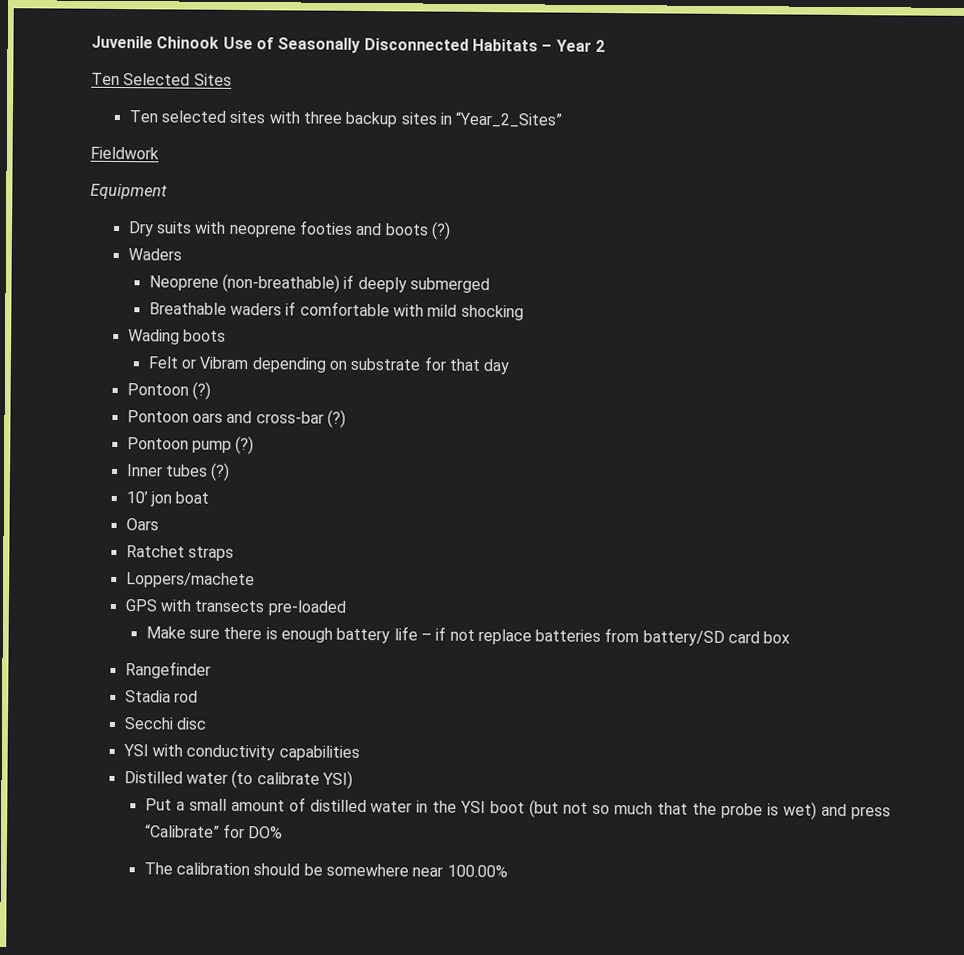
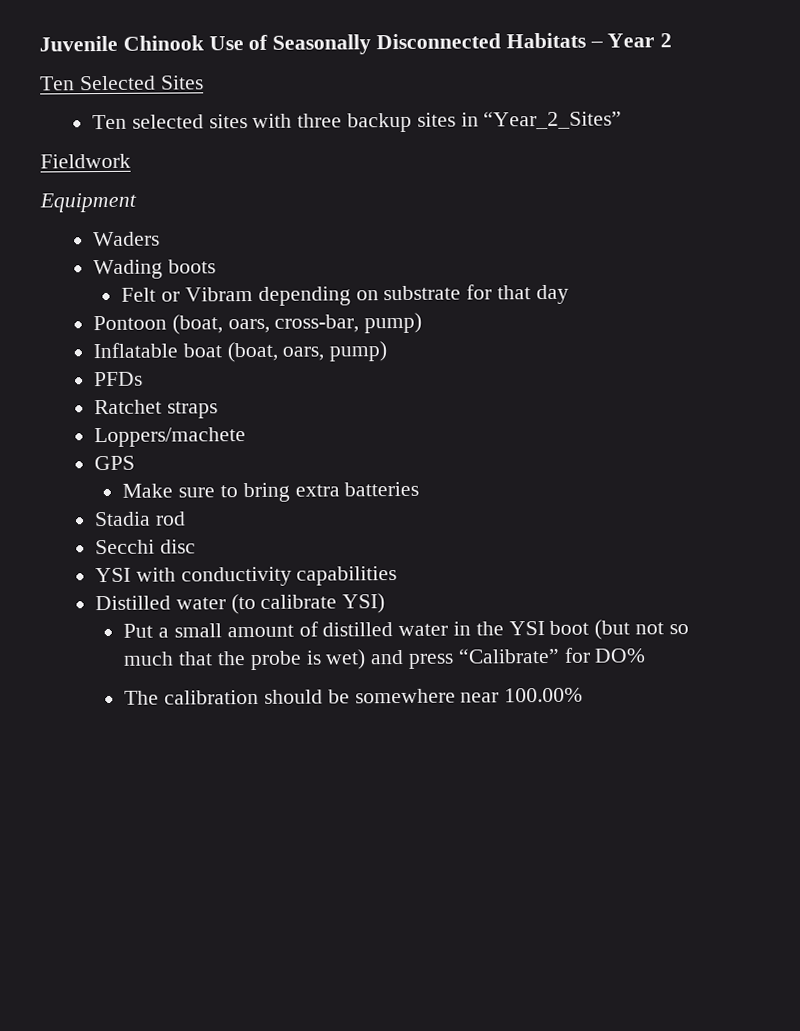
[127,220,451,240] [127,248,182,261] [148,273,490,294] [148,301,524,321] Dry suits with neoprene footies and boots (?) // Waders // Neoprene (non-breathable) if deeply submerged // Breathable waders if comfortable with mild shocking -> [92,231,160,247] Waders
[191,381,211,400] [126,409,346,428] [126,435,255,455] [125,462,231,481] [125,491,210,507] [125,518,159,531] (?) // Pontoon oars and cross-bar (?) // Pontoon pump (?) // Inner tubes (?) // 10’ jon boat // Oars -> [171,312,423,335] [92,341,388,363] [93,371,143,387] (boat, oars, cross-bar, pump) // Inflatable boat (boat, oars, pump) // PFDs
[159,599,346,616] with transects pre-loaded -> (135, 463) none
[223,626,791,646] [124,661,211,679] there is enough battery life – if not replace batteries from battery/SD card box // Rangefinder -> [219,481,420,503] to bring extra batteries

